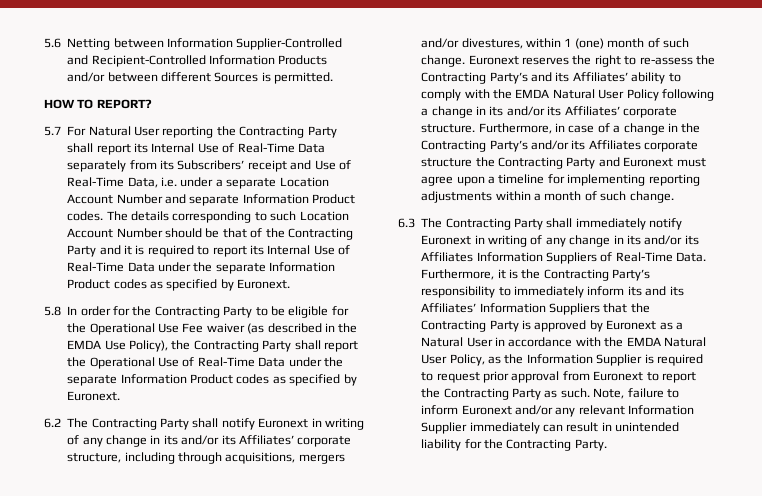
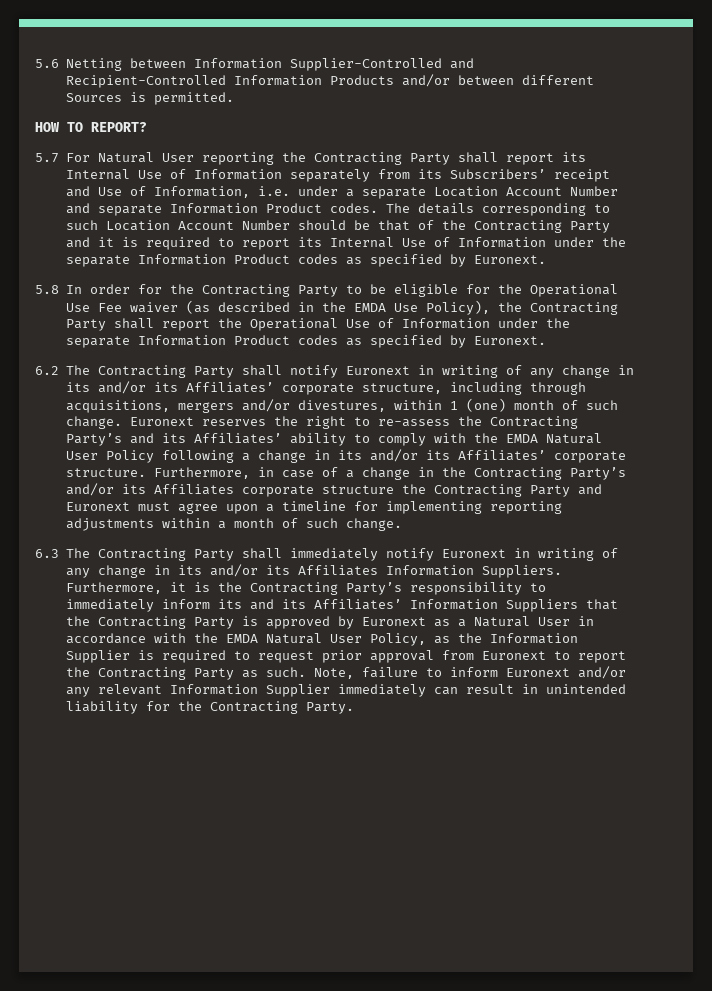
[237,143,325,153] Real-Time Data -> [193,169,282,180] Information
[67,177,158,188] Real-Time Data, -> [153,186,250,198] Information,
[67,262,155,272] Real-Time Data -> [457,237,546,248] Information
[197,357,286,367] Real-Time Data -> [401,318,490,329] Information
[546,252,707,264] Suppliers of Real-Time Data. -> [481,565,562,578] Suppliers.

